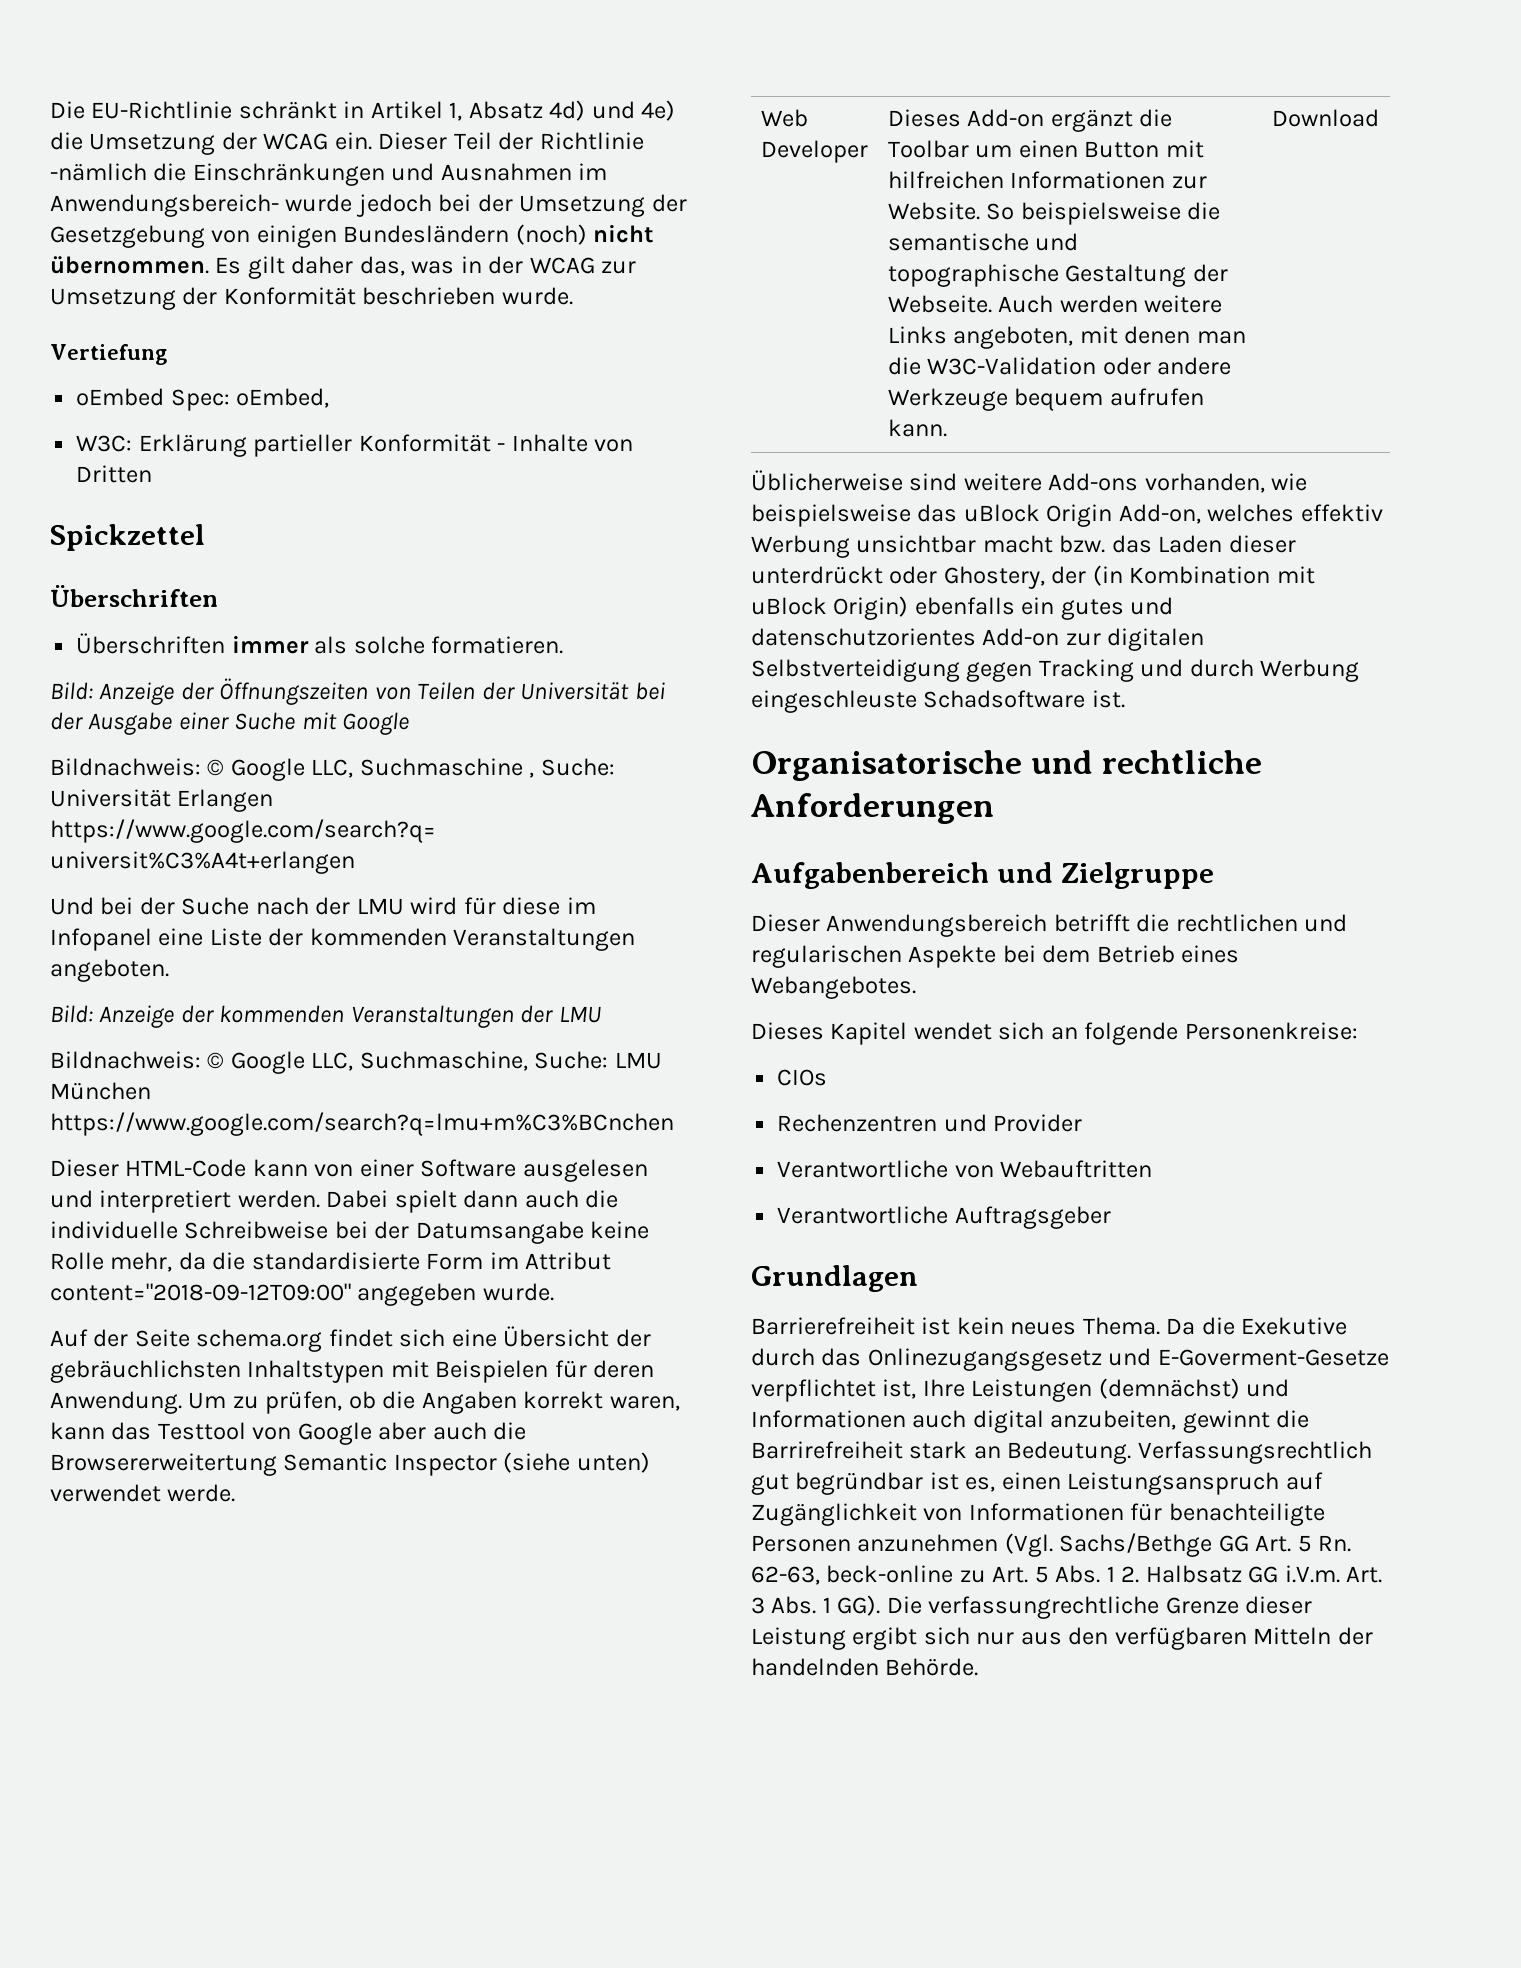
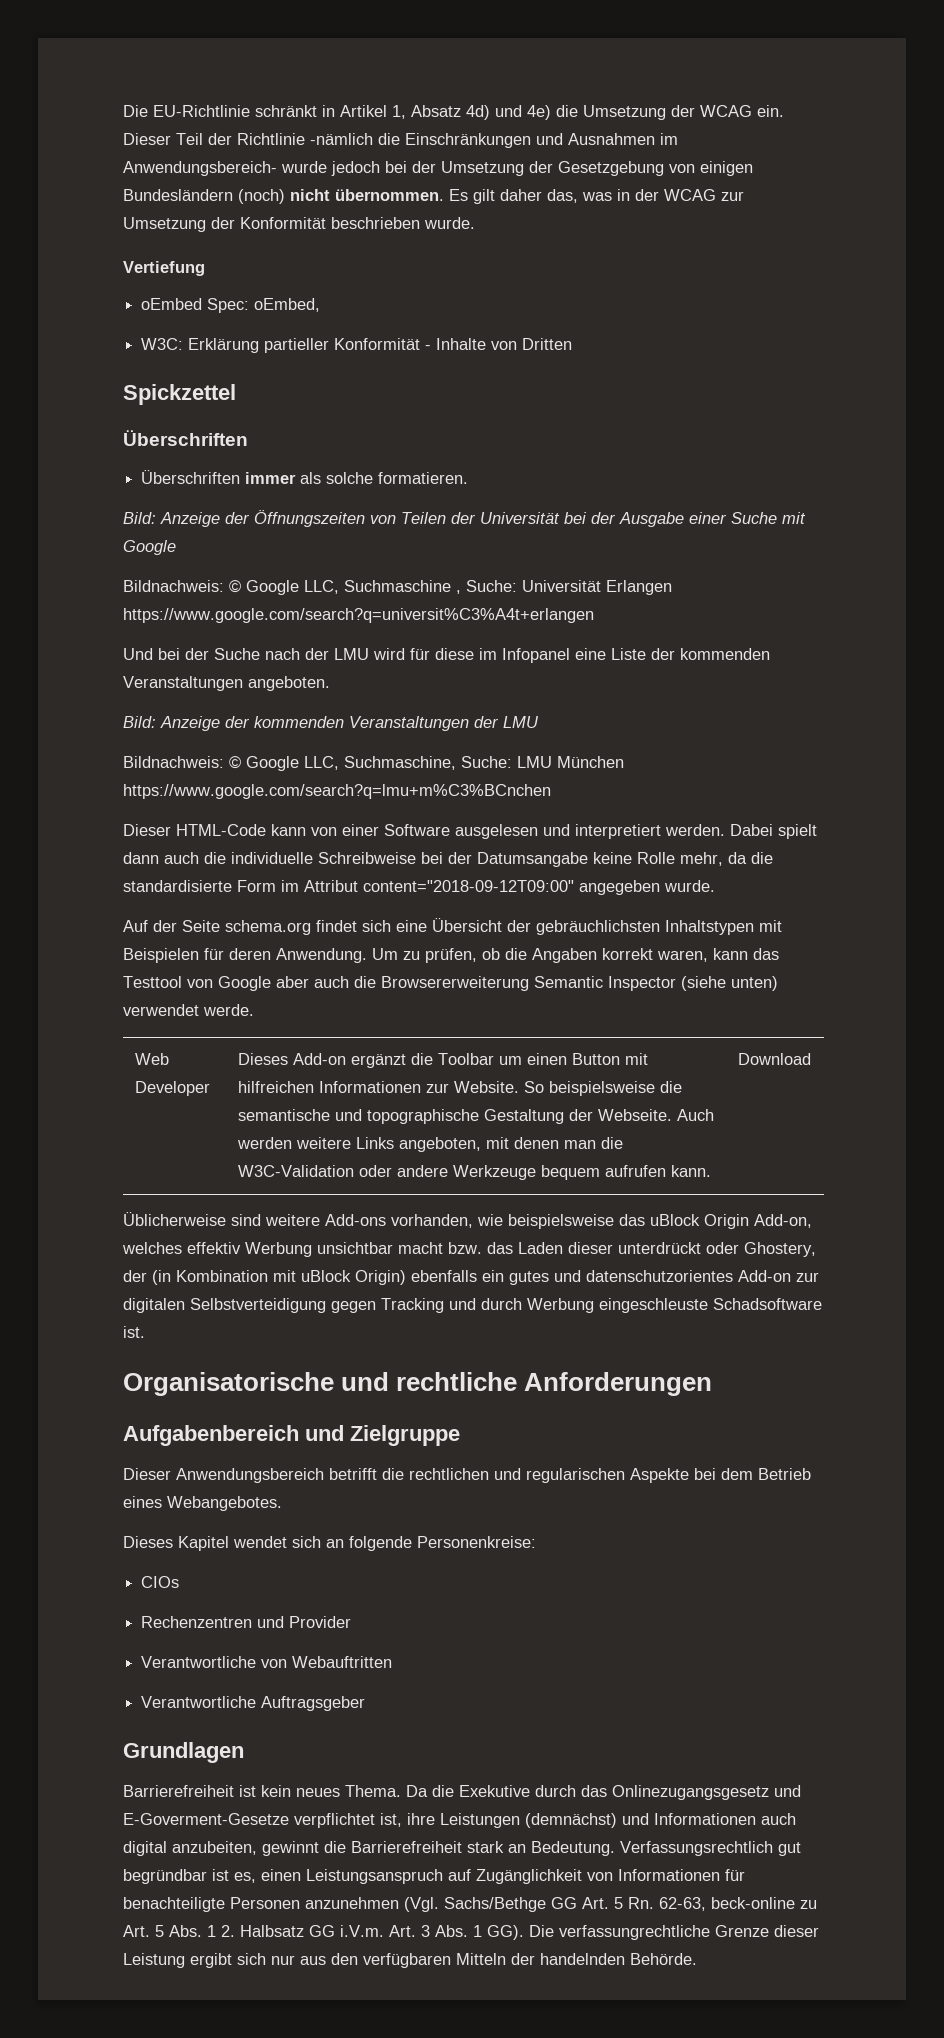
[50,1453,277,1476] Browsererweitertung -> [381,976,529,991] Browsererweiterung
[922,1379,965,1397] Ihre -> [407,1813,435,1825] ihre
[751,1441,903,1459] Barrirefreiheit -> [351,1841,462,1853] Barrierefreiheit

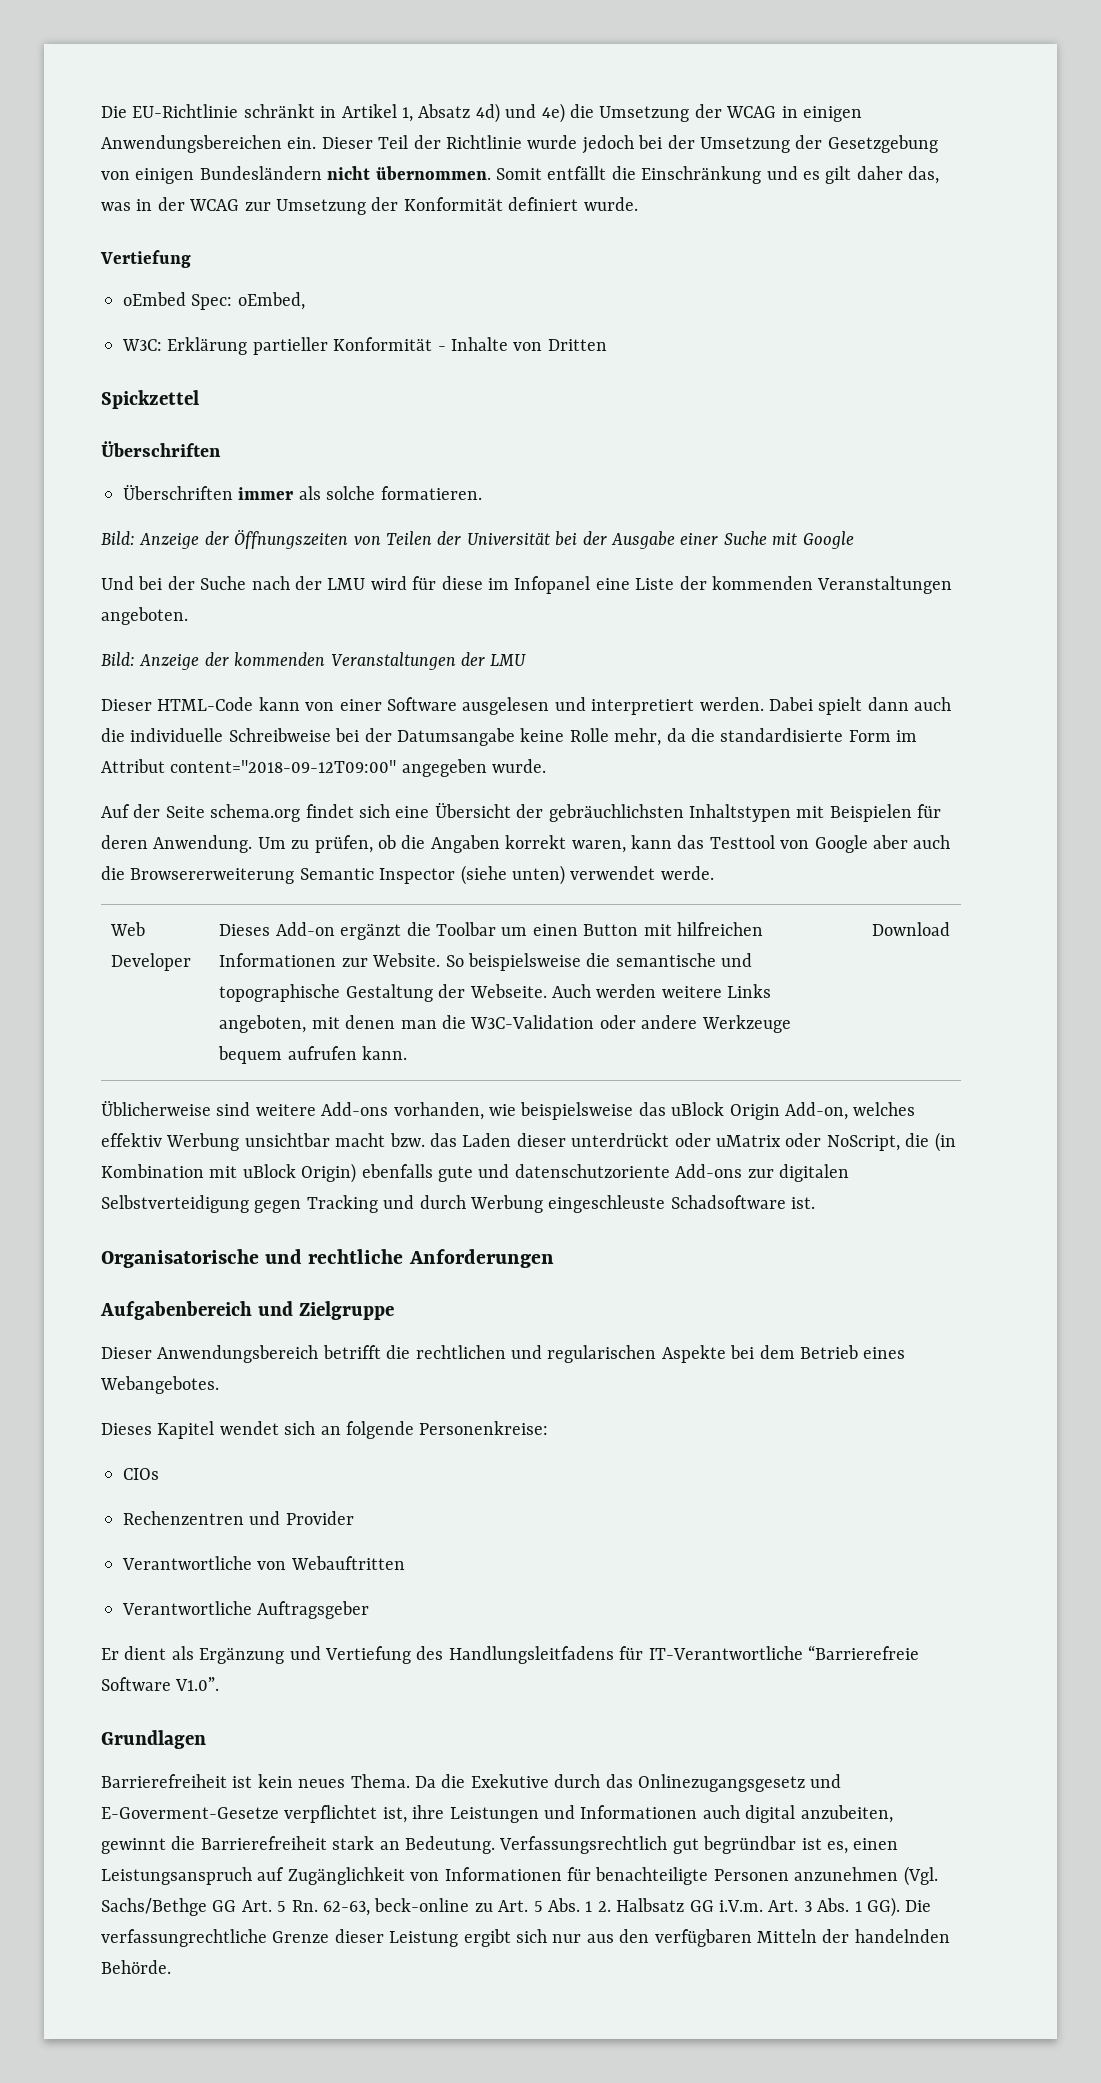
(752, 111) none -> [781,106,862,122] [101,135,282,153] in einigen Anwendungsbereichen
[310,133,678,148] [123,161,277,176] -nämlich die Einschränkungen und Ausnahmen im Anwendungsbereich- -> (522, 142) none
[238,189,285,204] (noch) -> (322, 173) none
[449,189,468,201] Es -> [496,166,820,184] Somit entfällt die Einschränkung und es
[331,217,420,229] beschrieben -> [508,197,579,211] definiert
[123,580,672,595] [123,608,594,623] // Bildnachweis: © Google LLC, Suchmaschine , Suche: Universität Erlangen https://www.google.com/search?q=universit%C3%A4t+erlangen -> (854, 540) none
[123,756,624,771] [123,784,551,799] // Bildnachweis: © Google LLC, Suchmaschine, Suche: LMU München https://www.google.com/search?q=lmu+m%C3%BCnchen -> (527, 660) none
[744,1242,816,1257] [123,1270,147,1282] Ghostery, der -> [715,1133,930,1151] uMatrix oder NoScript, die
[482,1270,791,1285] ein gutes und datenschutzorientes Add-on -> [438,1164,743,1182] gute und datenschutzoriente Add-ons
(366, 1703) none -> [101,1645,919,1664] [101,1677,220,1691] // Er dient als Ergänzung und Vertiefung des Handlungsleitfadens für IT-Verantwortliche “Barrierefreie Software V1.0”.
[525,1813,617,1828] (demnächst) -> (539, 1815) none

